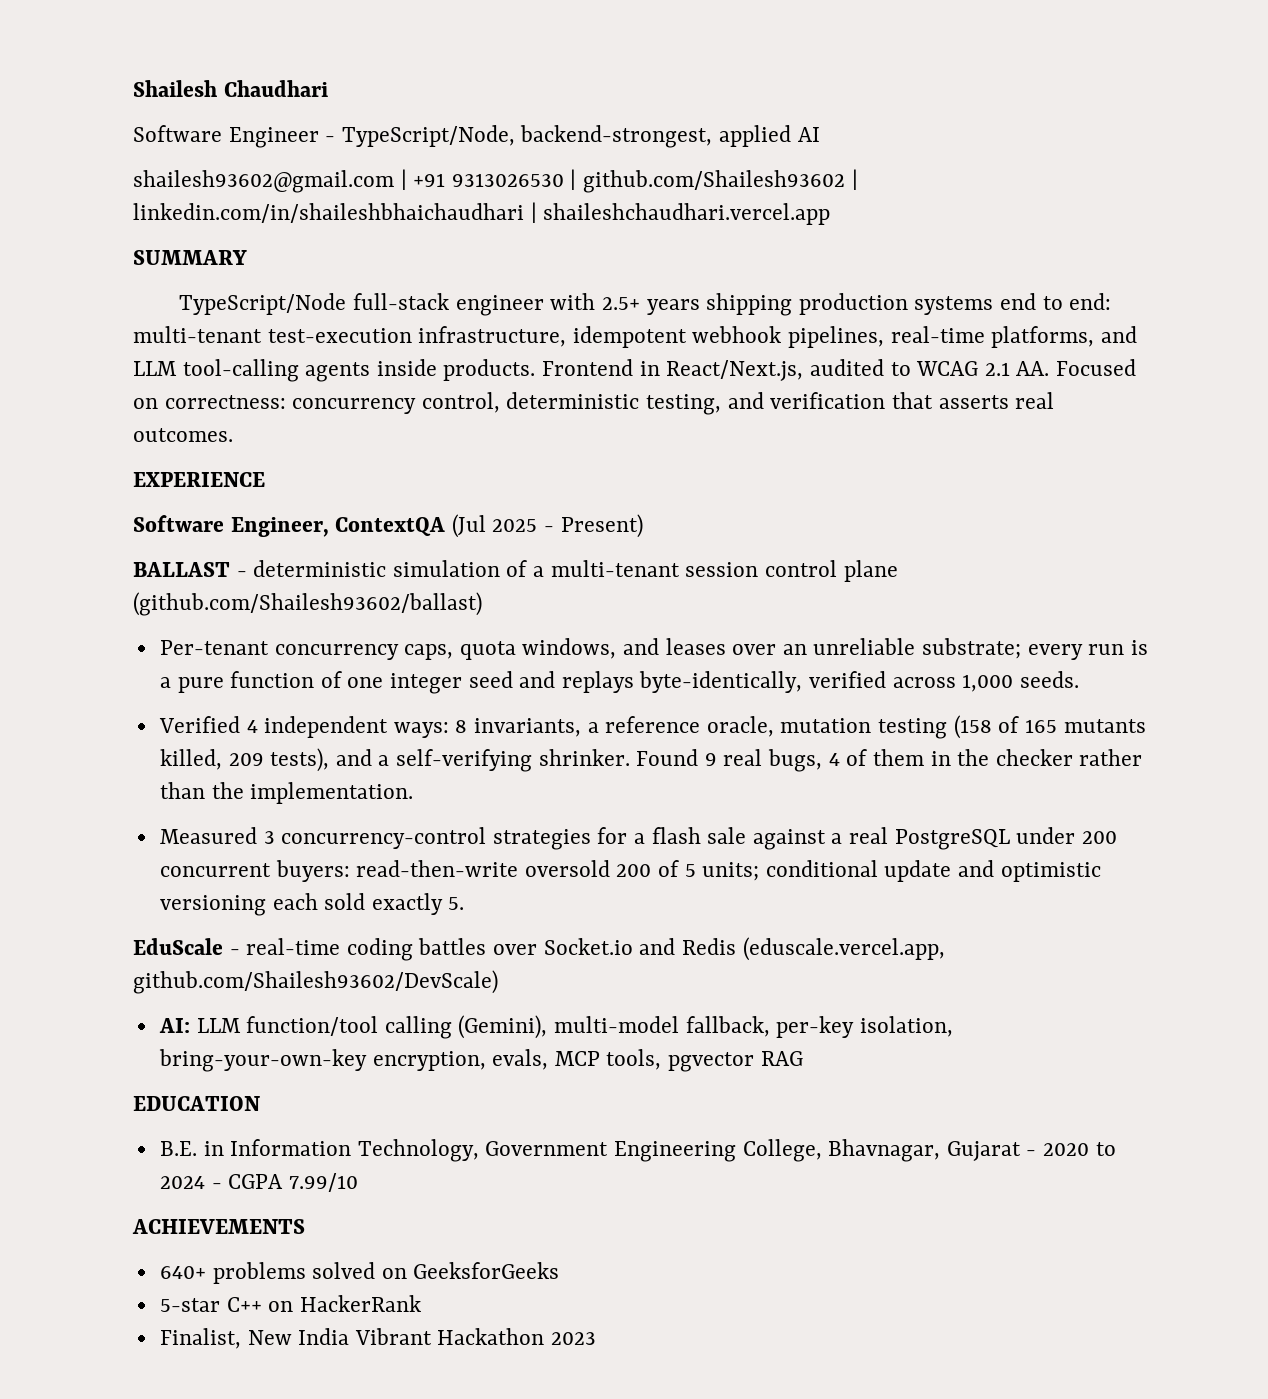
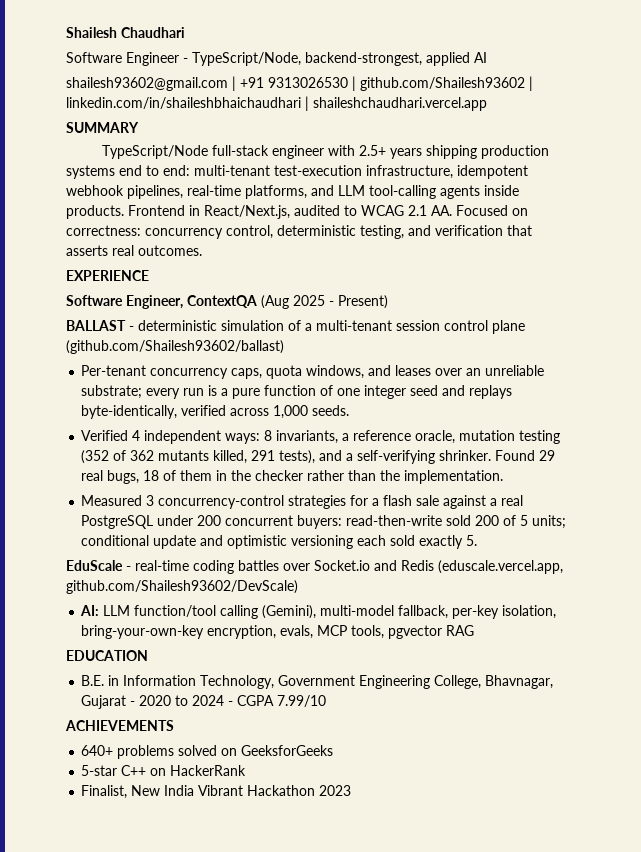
[451,514,486,538] (Jul -> [261,295,289,309] (Aug
[953,715,1057,739] (158 of 165 -> [81,450,155,464] (352 of 362
[228,753,264,766] 209 -> [251,450,276,461] 291
[704,753,717,766] 9 -> [539,450,556,461] 29
[828,753,840,766] 4 -> [143,470,160,481] 18
[524,860,610,877] oversold -> [446,515,472,526] sold

